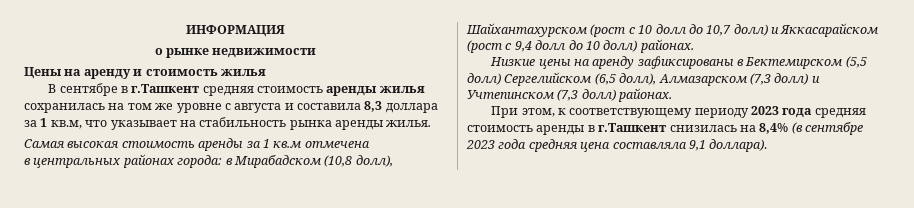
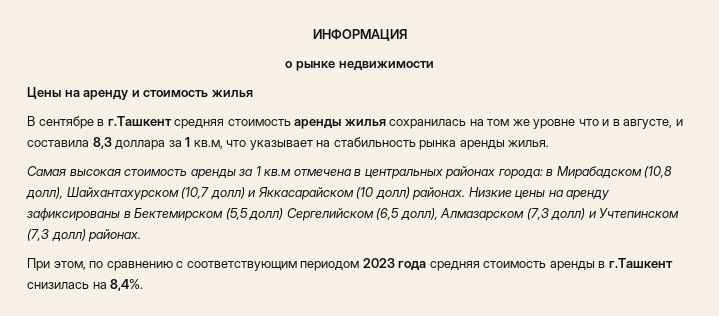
[224,103,282,113] с августа -> [578,119,673,129] что и в августе,
(370, 144) // -> (352, 172) none
[590,23,879,37] [467,39,694,53] (рост с 10 долл до 10,7 долл) и Яккасарайском (рост с 9,4 долл до 10 долл) районах. // -> [181,187,466,200] (10,7 долл) и Яккасарайском (10 долл) районах.
[557,108,749,118] к соответствующему периоду -> [89,261,360,271] по сравнению с соответствующим периодом
[759,122,863,135] [466,139,768,152] 8,4% (в сентябре 2023 года средняя цена составляла 9,1 доллара). -> [110,279,144,291] 8,4%.

